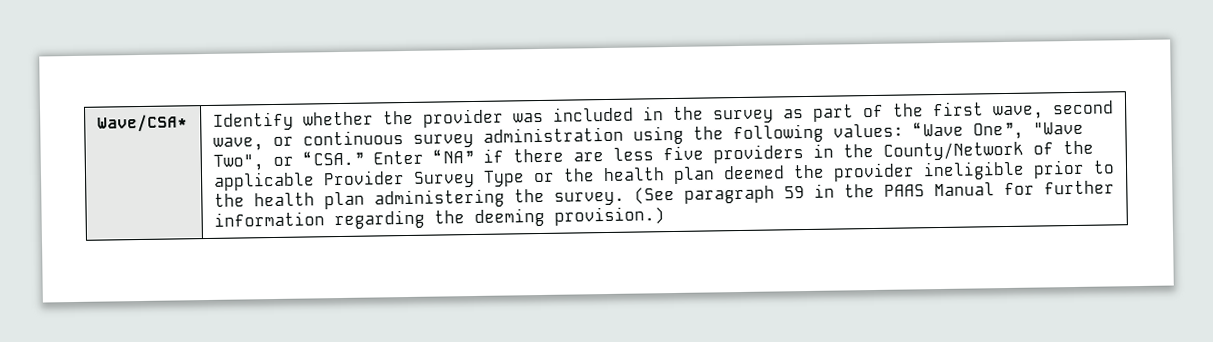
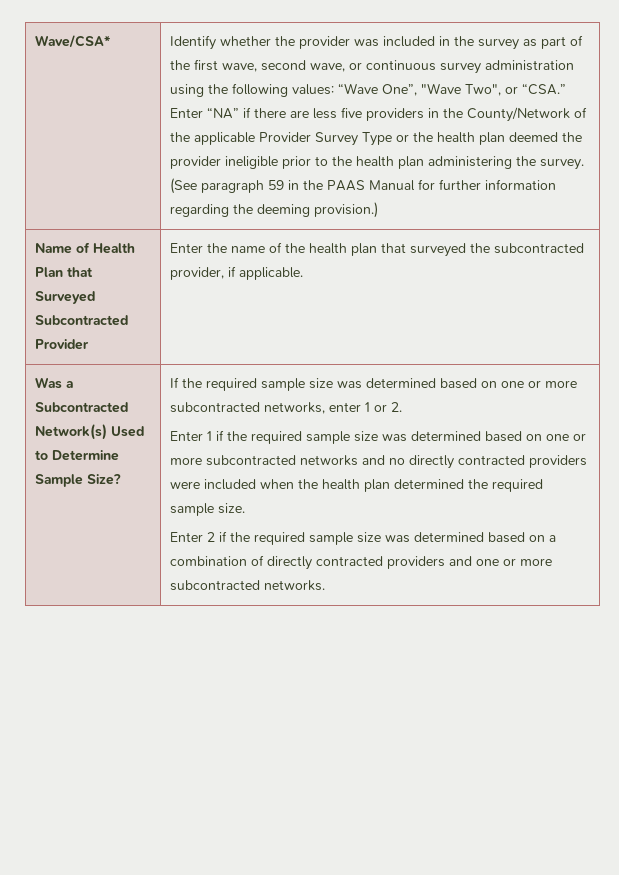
(665, 216) none -> [35,242,136,254] [35,267,94,277] [35,291,96,304] [35,315,129,326] [35,339,90,350] [170,242,585,257] [170,266,304,280] [35,377,74,389] [35,402,129,413] [35,424,145,440] [35,450,120,461] [35,474,122,487] [170,377,578,391] [170,402,403,414] [170,430,587,444] [170,455,588,469] [170,479,544,492] [170,503,246,516] [170,531,557,545] [170,555,553,570] [170,580,326,591] // Name of Health Plan that Surveyed Subcontracted Provider | Enter the name of the health plan that surveyed the subcontracted provider, if applicable. // Was a Subcontracted Network(s) Used to Determine Sample Size? | If the required sample size was determined based on one or more subcontracted networks, enter 1 or 2. // Enter 1 if the required sample size was determined based on one or more subcontracted networks and no directly contracted providers were included when the health plan determined the required sample size. // Enter 2 if the required sample size was determined based on a combination of directly contracted providers and one or more subcontracted networks.

